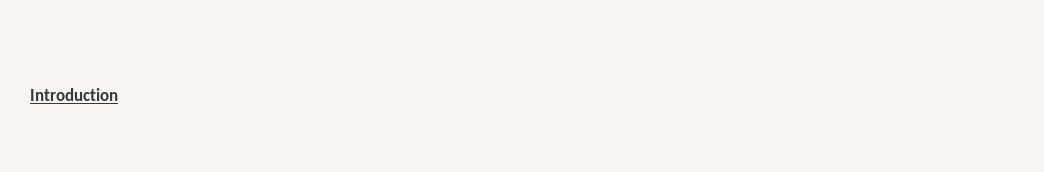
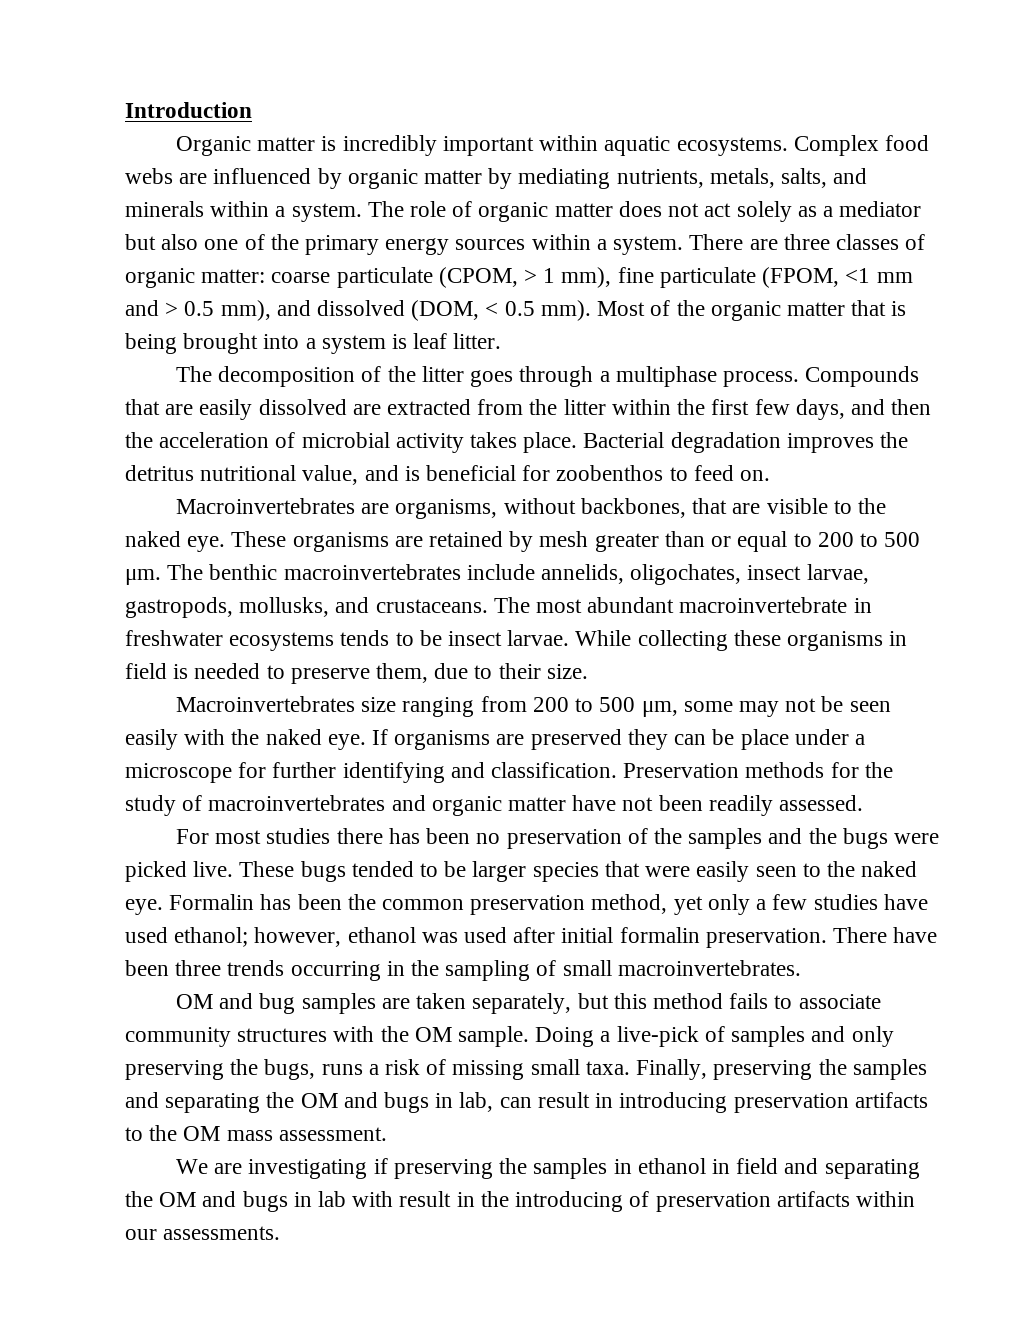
(118, 94) none -> [176,135,929,156] [125,168,868,189] [125,201,922,222] [125,234,926,255] [125,267,913,288] [125,300,907,321] [125,333,502,354] [176,366,920,387] [125,399,932,420] [125,432,909,453] [125,465,771,485] [176,498,886,519] [125,531,921,552] [125,564,869,585] [125,597,872,618] [125,630,908,651] [125,663,588,684] [176,696,891,717] [125,729,865,750] [125,762,893,783] [125,795,864,816] [176,828,939,849] [125,861,918,882] [125,894,928,915] [125,927,938,948] [125,960,801,981] [176,993,881,1014] [125,1026,894,1047] [125,1059,927,1080] [125,1092,928,1113] [125,1125,387,1141] [176,1158,920,1179] [125,1191,915,1212] [125,1226,281,1240] // Organic matter is incredibly important within aquatic ecosystems. Complex food webs are influenced by organic matter by mediating nutrients, metals, salts, and minerals within a system. The role of organic matter does not act solely as a mediator but also one of the primary energy sources within a system. There are three classes of organic matter: coarse particulate (CPOM, > 1 mm), fine particulate (FPOM, <1 mm and > 0.5 mm), and dissolved (DOM, < 0.5 mm). Most of the organic matter that is being brought into a system is leaf litter. // The decomposition of the litter goes through a multiphase process. Compounds that are easily dissolved are extracted from the litter within the first few days, and then the acceleration of microbial activity takes place. Bacterial degradation improves the detritus nutritional value, and is beneficial for zoobenthos to feed on. // Macroinvertebrates are organisms, without backbones, that are visible to the naked eye. These organisms are retained by mesh greater than or equal to 200 to 500 μm. The benthic macroinvertebrates include annelids, oligochates, insect larvae, gastropods, mollusks, and crustaceans. The most abundant macroinvertebrate in freshwater ecosystems tends to be insect larvae. While collecting these organisms in field is needed to preserve them, due to their size. // Macroinvertebrates size ranging from 200 to 500 μm, some may not be seen easily with the naked eye. If organisms are preserved they can be place under a microscope for further identifying and classification. Preservation methods for the study of macroinvertebrates and organic matter have not been readily assessed. // For most studies there has been no preservation of the samples and the bugs were picked live. These bugs tended to be larger species that were easily seen to the naked eye. Formalin has been the common preservation method, yet only a few studies have used ethanol; however, ethanol was used after initial formalin preservation. There have been three trends occurring in the sampling of small macroinvertebrates. // OM and bug samples are taken separately, but this method fails to associate community structures with the OM sample. Doing a live-pick of samples and only preserving the bugs, runs a risk of missing small taxa. Finally, preserving the samples and separating the OM and bugs in lab, can result in introducing preservation artifacts to the OM mass assessment. // We are investigating if preserving the samples in ethanol in field and separating the OM and bugs in lab with result in the introducing of preservation artifacts within our assessments.

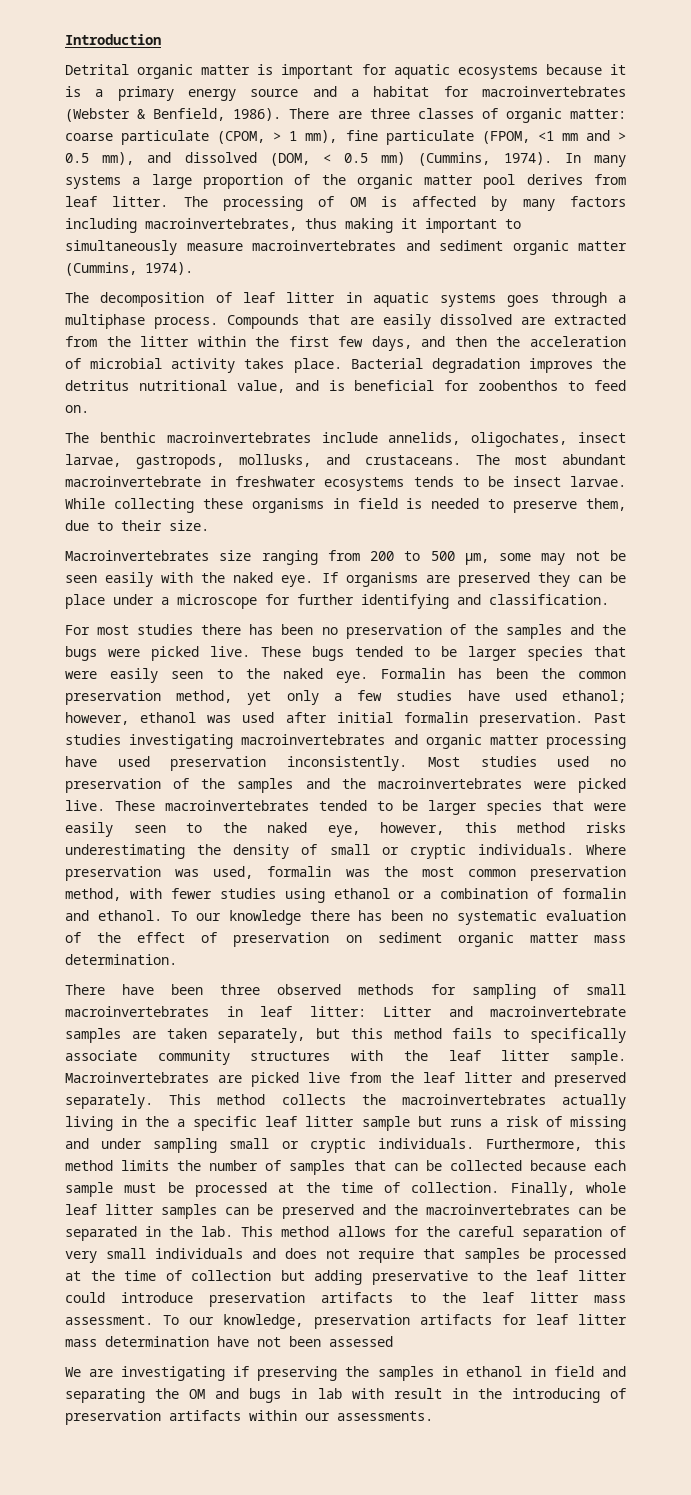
[176,135,929,156] [125,168,868,189] [125,201,922,222] [125,234,684,255] Organic matter is incredibly important within aquatic ecosystems. Complex food webs are influenced by organic matter by mediating nutrients, metals, salts, and minerals within a system. The role of organic matter does not act solely as a mediator but also one of the primary energy sources within a system. -> [65,64,626,79] [65,86,626,101] [65,108,282,122] Detrital organic matter is important for aquatic ecosystems because it is a primary energy source and a habitat for macroinvertebrates (Webster & Benfield, 1986).
[540,300,907,321] [125,333,502,354] [176,366,464,387] mm). Most of the organic matter that is being brought into a system is leaf litter. // The decomposition of the litter -> [381,152,626,167] [65,174,626,189] [65,196,627,211] [65,218,521,233] [65,240,627,255] [65,262,193,276] [65,292,497,307] mm) (Cummins, 1974). In many systems a large proportion of the organic matter pool derives from leaf litter. The processing of OM is affected by many factors including macroinvertebrates, thus making it important to simultaneously measure macroinvertebrates and sediment organic matter (Cummins, 1974). // The decomposition of leaf litter in aquatic systems
[176,498,886,519] [125,531,921,552] [125,569,161,585] Macroinvertebrates are organisms, without backbones, that are visible to the naked eye. These organisms are retained by mesh greater than or equal to 200 to 500 μm. -> (89, 409) none
[623,762,893,778] [125,795,864,816] Preservation methods for the study of macroinvertebrates and organic matter have not been readily assessed. -> (609, 599) none
[833,927,938,943] [125,960,801,981] [176,993,296,1014] There have been three trends occurring in the sampling of small macroinvertebrates. // OM and bug -> [594,713,626,723] [65,734,627,749] [65,756,626,771] [65,778,626,793] [65,800,627,815] [65,822,626,837] [65,844,626,859] [65,866,626,881] [65,888,626,903] [65,910,626,925] [65,932,626,947] [65,954,177,965] [65,984,626,999] [65,1006,626,1017] Past studies investigating macroinvertebrates and organic matter processing have used preservation inconsistently. Most studies used no preservation of the samples and the macroinvertebrates were picked live. These macroinvertebrates tended to be larger species that were easily seen to the naked eye, however, this method risks underestimating the density of small or cryptic individuals. Where preservation was used, formalin was the most common preservation method, with fewer studies using ethanol or a combination of formalin and ethanol. To our knowledge there has been no systematic evaluation of the effect of preservation on sediment organic matter mass determination. // There have been three observed methods for sampling of small macroinvertebrates in leaf litter: Litter and macroinvertebrate
(793, 1002) none -> [530,1028,626,1043] specifically
[414,1026,894,1047] [125,1059,316,1080] OM sample. Doing a live-pick of samples and only preserving the bugs, -> [448,1050,626,1065] [65,1072,626,1087] [65,1094,626,1109] [65,1116,442,1131] leaf litter sample. Macroinvertebrates are picked live from the leaf litter and preserved separately. This method collects the macroinvertebrates actually living in the a specific leaf litter sample but
[530,1059,927,1080] [125,1092,728,1113] small taxa. Finally, preserving the samples and separating the OM and bugs in lab, can result in introducing -> [65,1138,626,1153] [65,1160,626,1175] [65,1182,626,1197] [65,1204,627,1219] [65,1226,626,1241] [65,1248,626,1263] [65,1270,627,1285] [65,1292,194,1303] and under sampling small or cryptic individuals. Furthermore, this method limits the number of samples that can be collected because each sample must be processed at the time of collection. Finally, whole leaf litter samples can be preserved and the macroinvertebrates can be separated in the lab. This method allows for the careful separation of very small individuals and does not require that samples be processed at the time of collection but adding preservative to the leaf litter could introduce
[183,1126,221,1141] OM -> [481,1292,579,1303] leaf litter
(387, 1134) none -> [163,1314,627,1329] [65,1336,393,1347] To our knowledge, preservation artifacts for leaf litter mass determination have not been assessed

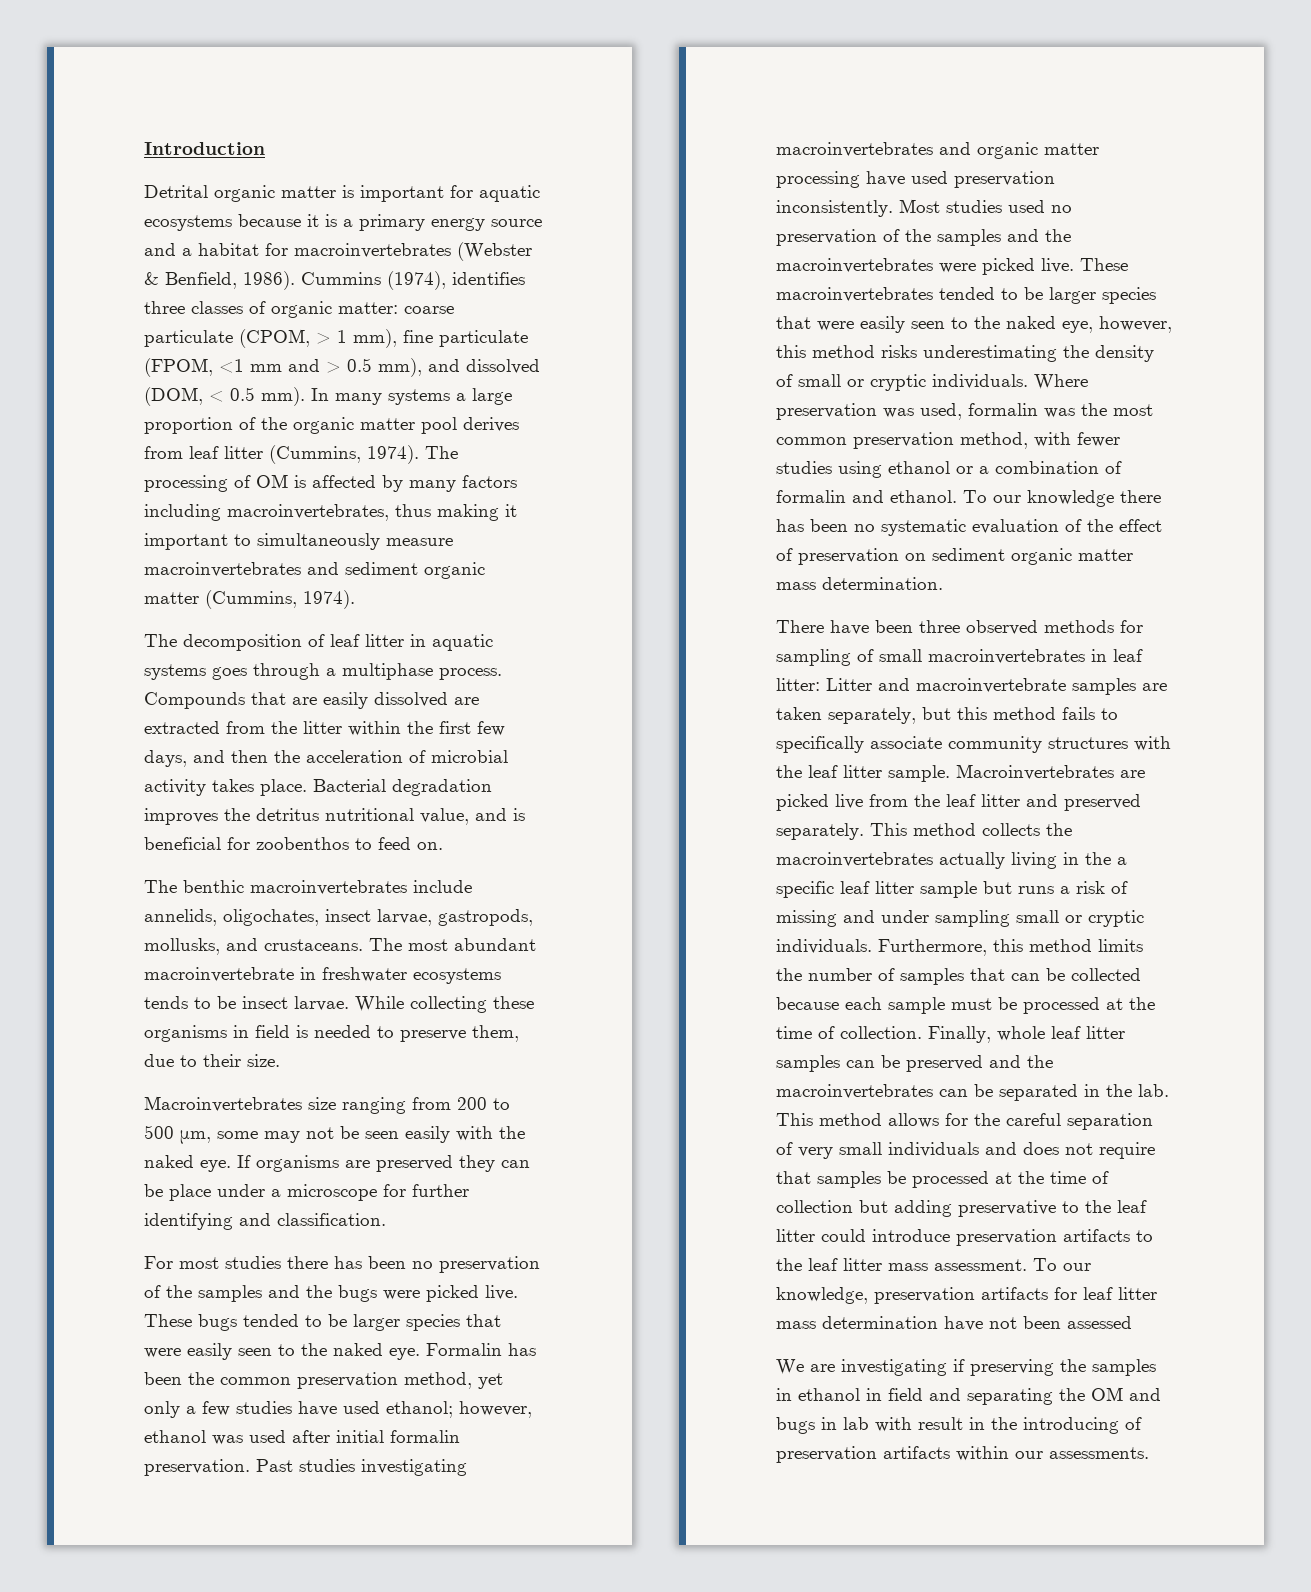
[289,108,362,119] There are -> [301,271,525,290] Cummins (1974), identifies
[381,152,552,166] mm) (Cummins, 1974). -> [261,387,305,406] mm).
[112,196,169,207] litter. -> [224,445,419,464] litter (Cummins, 1974).

